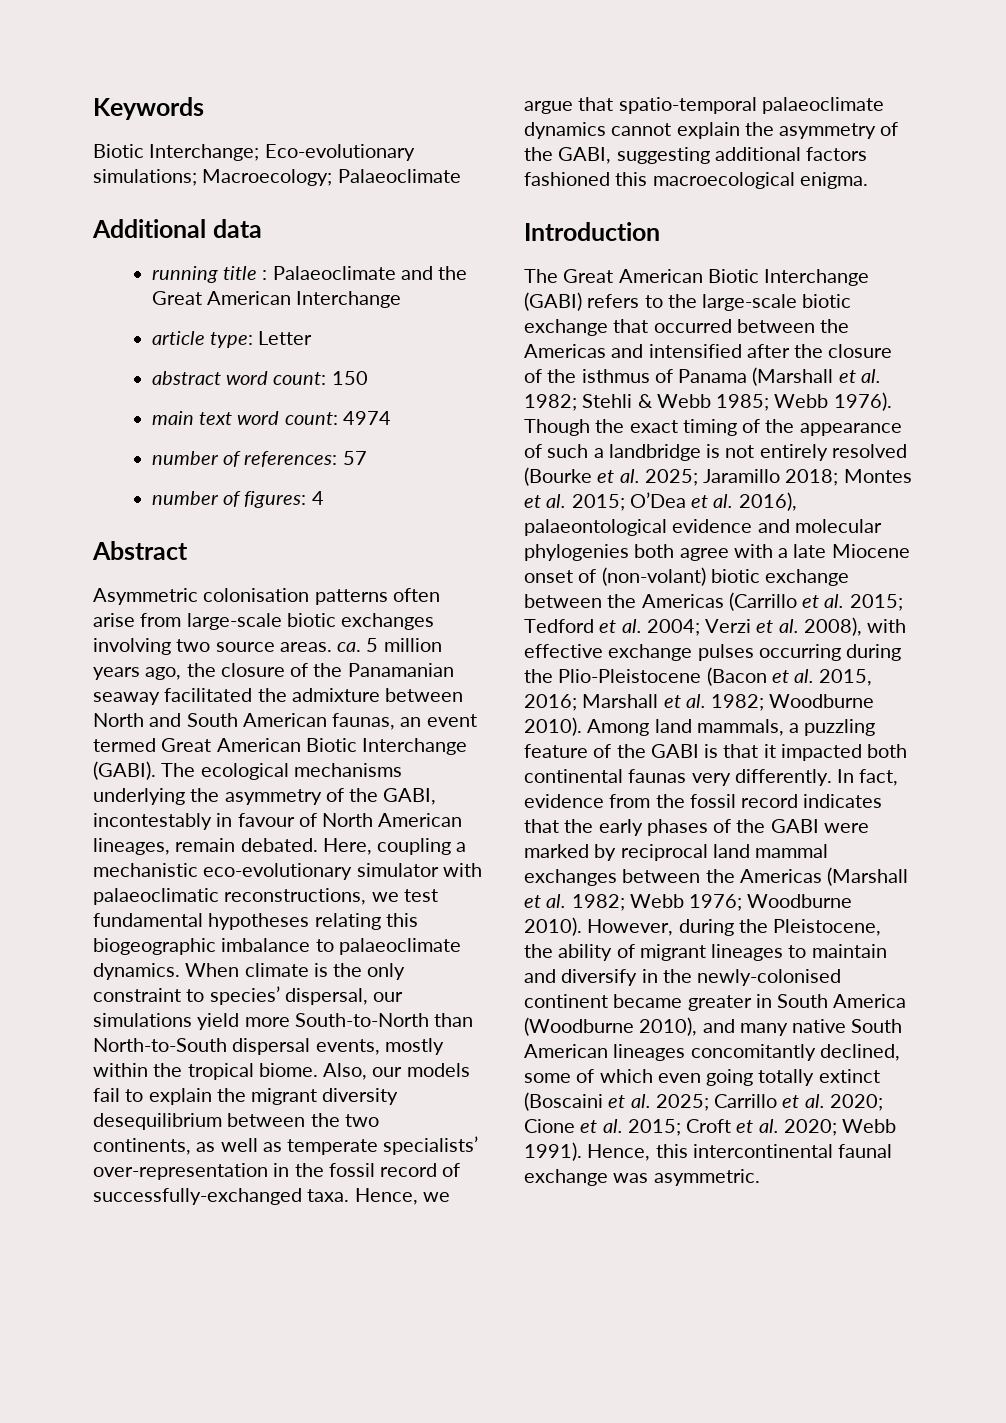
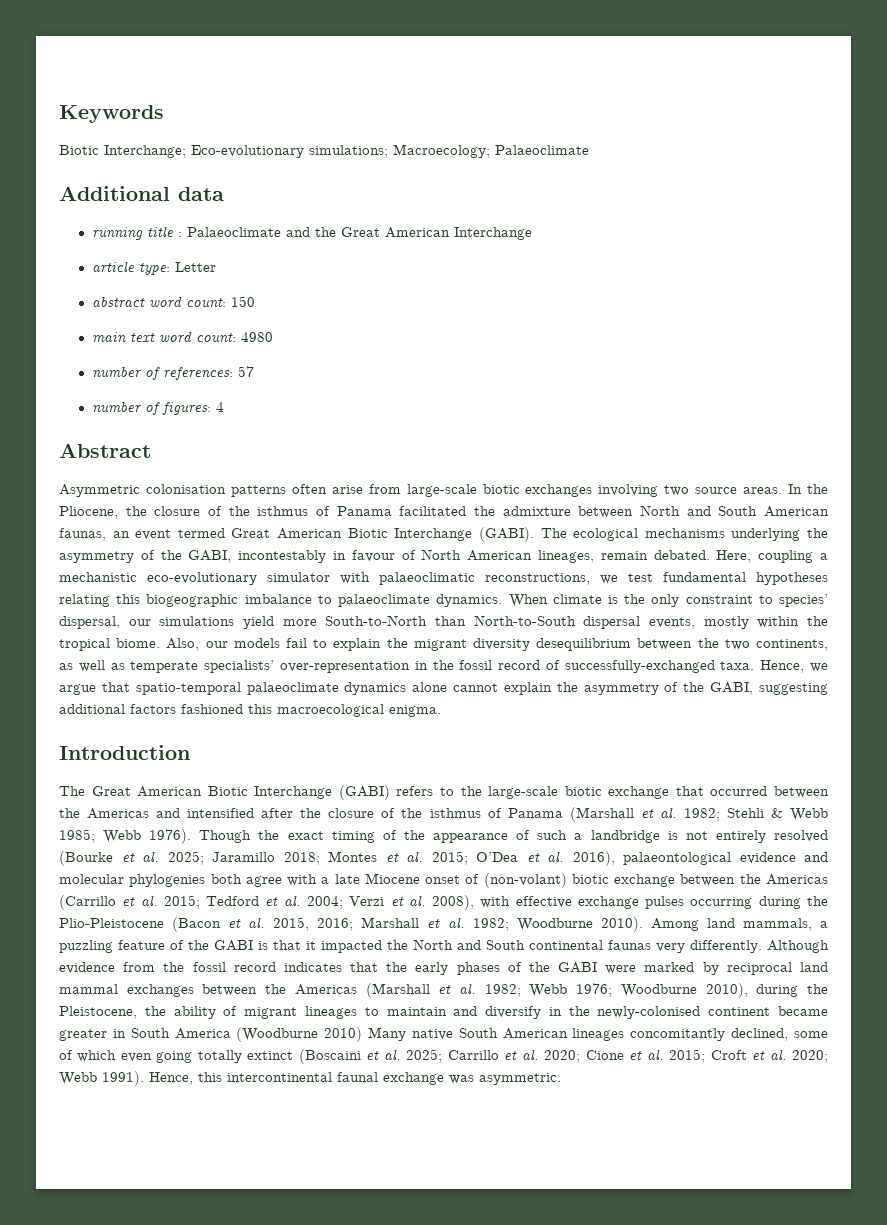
[342,411,391,425] 4974 -> [240,332,273,342] 4980
[337,638,442,652] [93,663,454,680] [93,692,160,705] ca. 5 million years ago, the closure of the Panamanian seaway -> [788,484,829,494] [59,506,392,519] In the Pliocene, the closure of the isthmus of Panama
(606, 130) none -> [412,682,448,692] alone
[867,744,908,758] both -> [387,939,525,950] the North and South
[837,769,899,786] In fact, -> [767,940,829,953] Although
[524,917,674,936] 2010). However, -> [705,983,748,998] 2010),
[639,1017,788,1036] 2010), and many -> [324,1027,407,1042] 2010) Many

